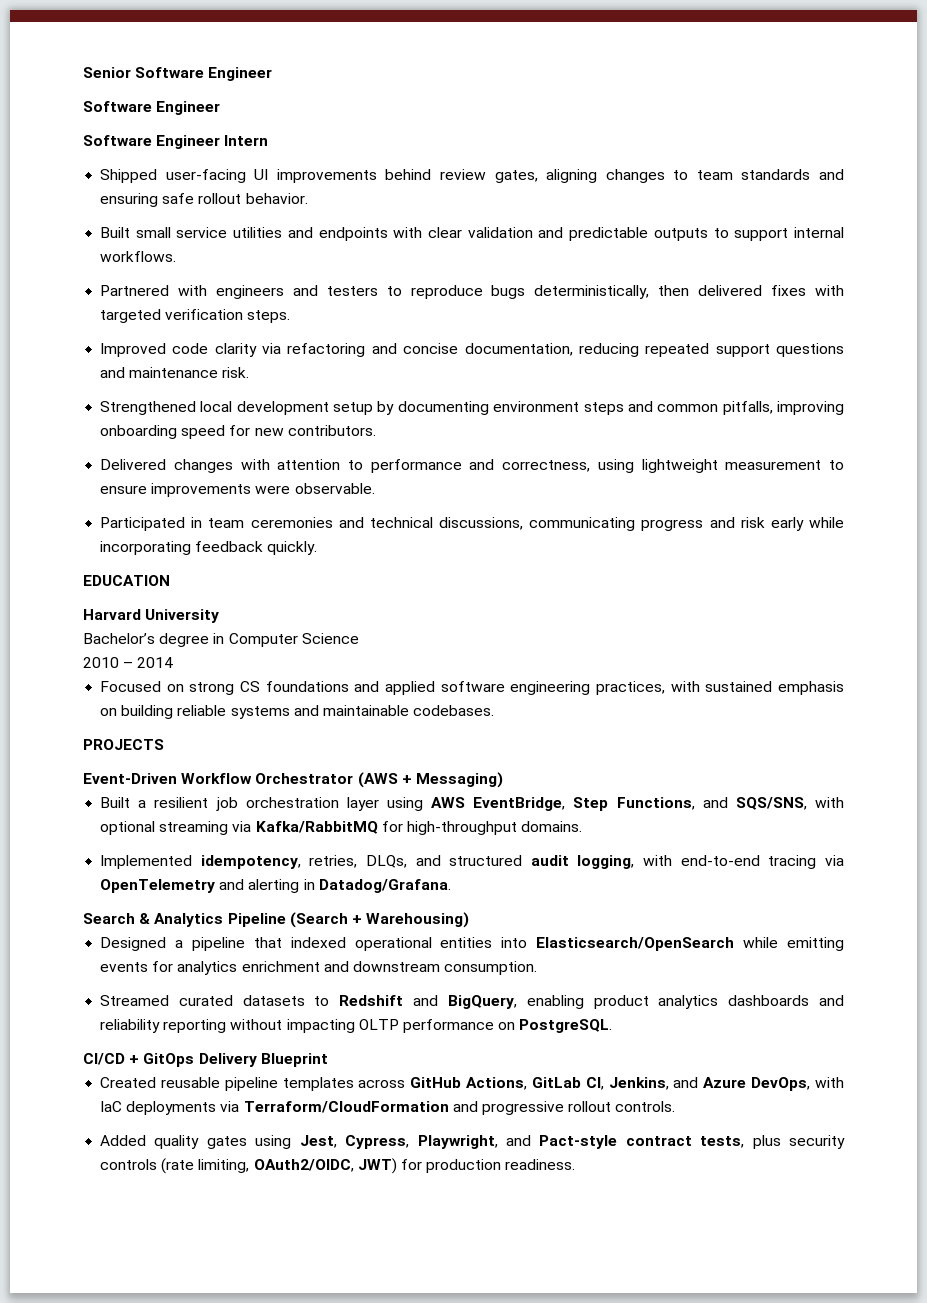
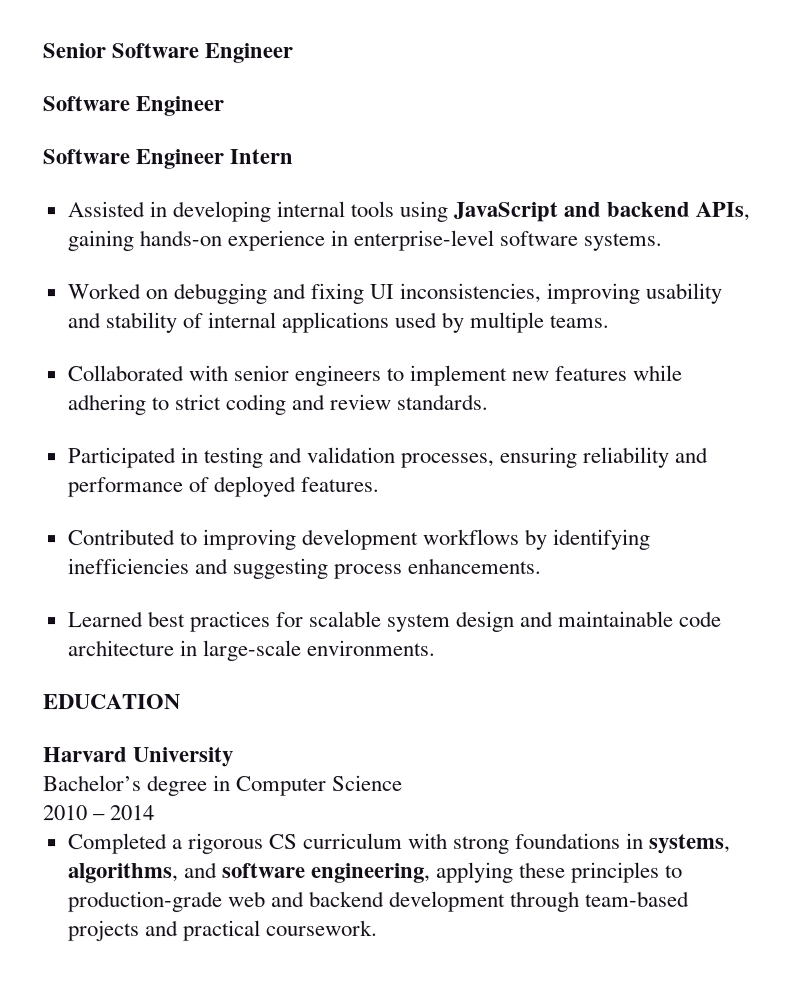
[100,169,844,183] [100,193,308,207] [100,227,844,241] [100,251,177,262] [100,285,845,299] [100,309,291,323] [100,343,845,357] [100,367,250,378] [100,401,845,415] [100,425,376,439] [100,459,845,473] [100,483,375,497] [100,517,845,531] [100,541,318,555] Shipped user-facing UI improvements behind review gates, aligning changes to team standards and ensuring safe rollout behavior. // Built small service utilities and endpoints with clear validation and predictable outputs to support internal workflows. // Partnered with engineers and testers to reproduce bugs deterministically, then delivered fixes with targeted verification steps. // Improved code clarity via refactoring and concise documentation, reducing repeated support questions and maintenance risk. // Strengthened local development setup by documenting environment steps and common pitfalls, improving onboarding speed for new contributors. // Delivered changes with attention to performance and correctness, using lightweight measurement to ensure improvements were observable. // Participated in team ceremonies and technical discussions, communicating progress and risk early while incorporating feedback quickly. -> [66,200,751,223] [66,229,663,252] [66,282,723,305] [66,311,610,334] [66,364,683,387] [66,393,489,416] [66,446,709,469] [66,476,379,498] [67,528,652,551] [67,557,543,580] [67,610,723,633] [67,639,436,662] Assisted in developing internal tools using JavaScript and backend APIs, gaining hands-on experience in enterprise-level software systems. // Worked on debugging and fixing UI inconsistencies, improving usability and stability of internal applications used by multiple teams. // Collaborated with senior engineers to implement new features while adhering to strict coding and review standards. // Participated in testing and validation processes, ensuring reliability and performance of deployed features. // Contributed to improving development workflows by identifying inefficiencies and suggesting process enhancements. // Learned best practices for scalable system design and maintainable code architecture in large-scale environments.
[100,681,845,695] [100,705,495,719] [83,739,164,750] [83,772,503,788] [100,797,844,811] [100,821,583,835] [100,855,844,869] [100,879,451,893] [83,912,470,928] [100,937,844,951] [100,961,538,975] [100,995,844,1009] [100,1019,613,1033] [83,1053,328,1067] [100,1077,845,1091] [100,1101,676,1115] [100,1135,846,1149] [100,1158,576,1174] Focused on strong CS foundations and applied software engineering practices, with sustained emphasis on building reliable systems and maintainable codebases. // PROJECTS // Event-Driven Workflow Orchestrator (AWS + Messaging) // Built a resilient job orchestration layer using AWS EventBridge, Step Functions, and SQS/SNS, with optional streaming via Kafka/RabbitMQ for high-throughput domains. // Implemented idempotency, retries, DLQs, and structured audit logging, with end-to-end tracing via OpenTelemetry and alerting in Datadog/Grafana. // Search & Analytics Pipeline (Search + Warehousing) // Designed a pipeline that indexed operational entities into Elasticsearch/OpenSearch while emitting events for analytics enrichment and downstream consumption. // Streamed curated datasets to Redshift and BigQuery, enabling product analytics dashboards and reliability reporting without impacting OLTP performance on PostgreSQL. // CI/CD + GitOps Delivery Blueprint // Created reusable pipeline templates across GitHub Actions, GitLab CI, Jenkins, and Azure DevOps, with IaC deployments via Terraform/CloudFormation and progressive rollout controls. // Added quality gates using Jest, Cypress, Playwright, and Pact-style contract tests, plus security controls (rate limiting, OAuth2/OIDC, JWT) for production readiness. -> [67,832,732,855] [67,861,684,884] [67,890,691,913] [67,920,378,942] Completed a rigorous CS curriculum with strong foundations in systems, algorithms, and software engineering, applying these principles to production-grade web and backend development through team-based projects and practical coursework.

